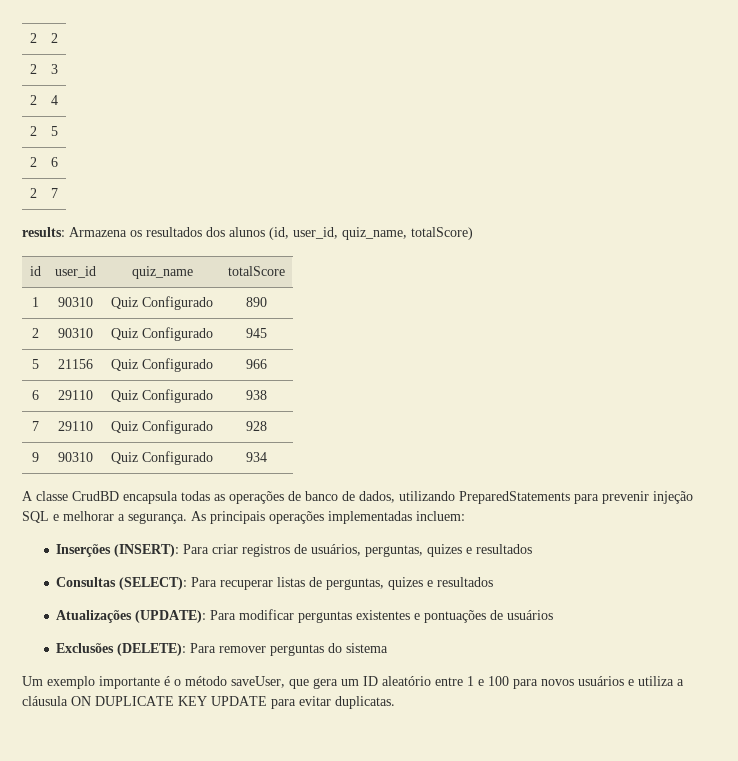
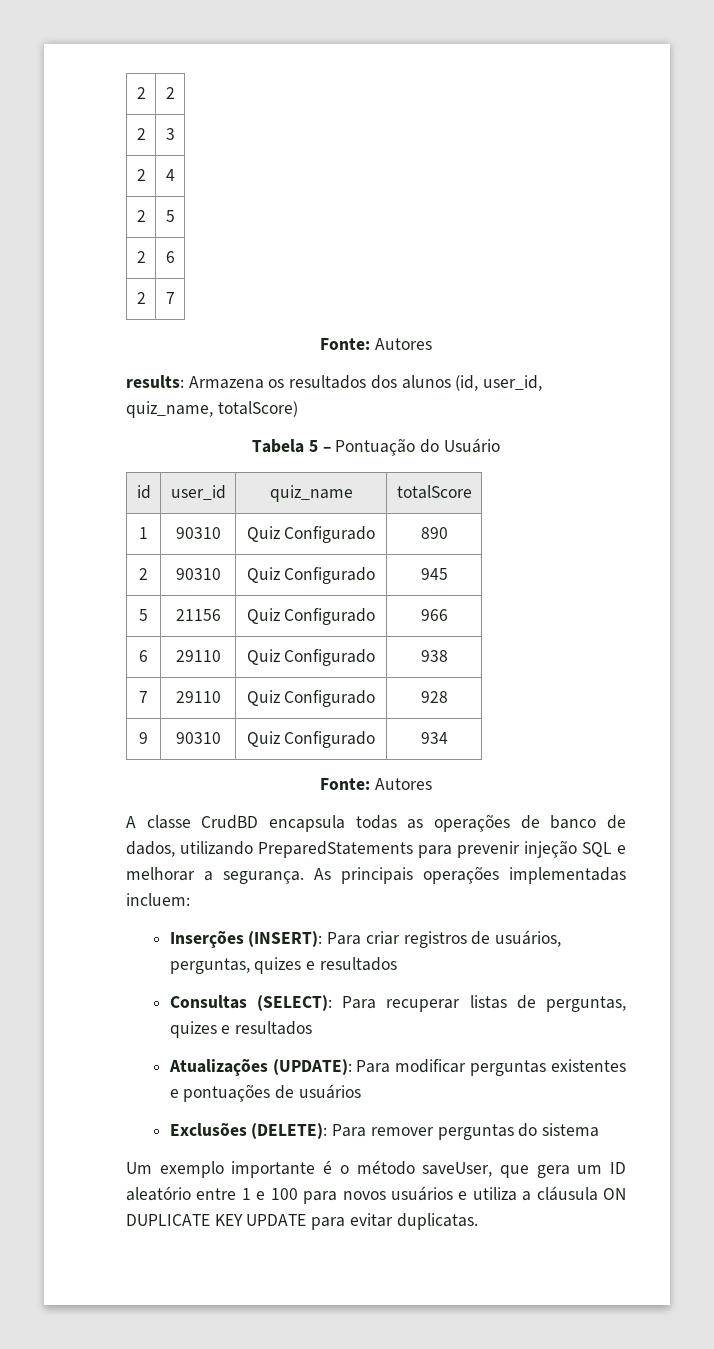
(58, 193) none -> [320,338,432,350] // Fonte: Autores
(473, 233) none -> [252,438,500,456] // Tabela 5 – Pontuação do Usuário
(267, 457) none -> [320,778,432,790] // Fonte: Autores

